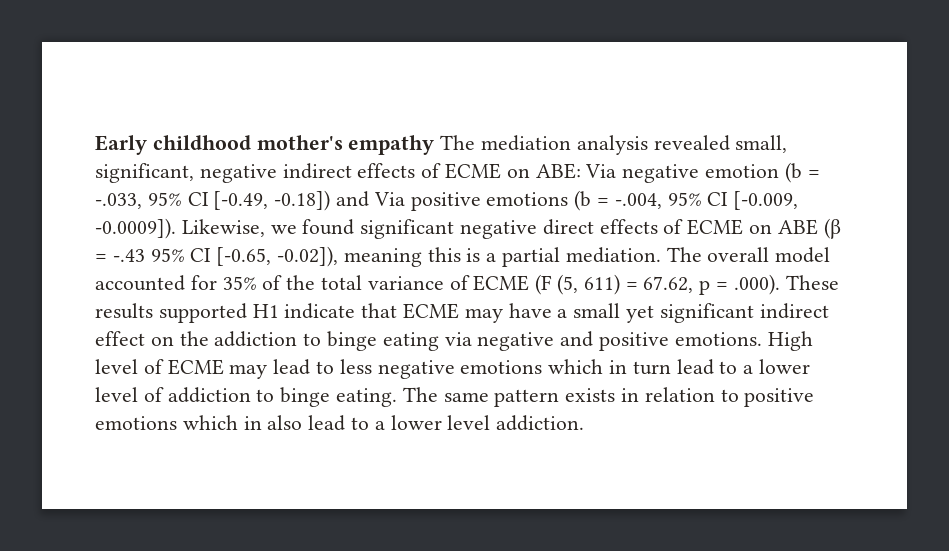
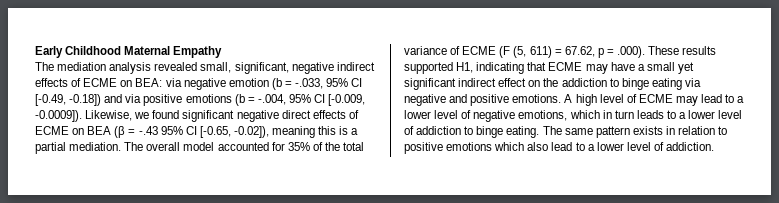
[152,135,435,155] childhood mother's empathy -> [65,46,223,58] Childhood Maternal Empathy //
[535,163,617,179] ABE: Via -> [135,78,182,87] BEA: via
[373,192,405,206] Via -> [125,94,142,103] via
[777,219,818,235] ABE -> [87,126,112,135] BEA
[252,303,356,319] H1 indicate -> [456,62,525,74] H1, indicating
[767,331,813,351] High -> [564,94,597,106] A high
[339,359,543,379] less negative emotions -> [737,96,745,103] [404,110,568,122] a lower level of negative emotions,
[676,359,714,375] lead -> [636,110,664,119] leads
[243,416,262,430] in -> (525, 146) none
(491, 422) none -> [653,142,664,151] of

